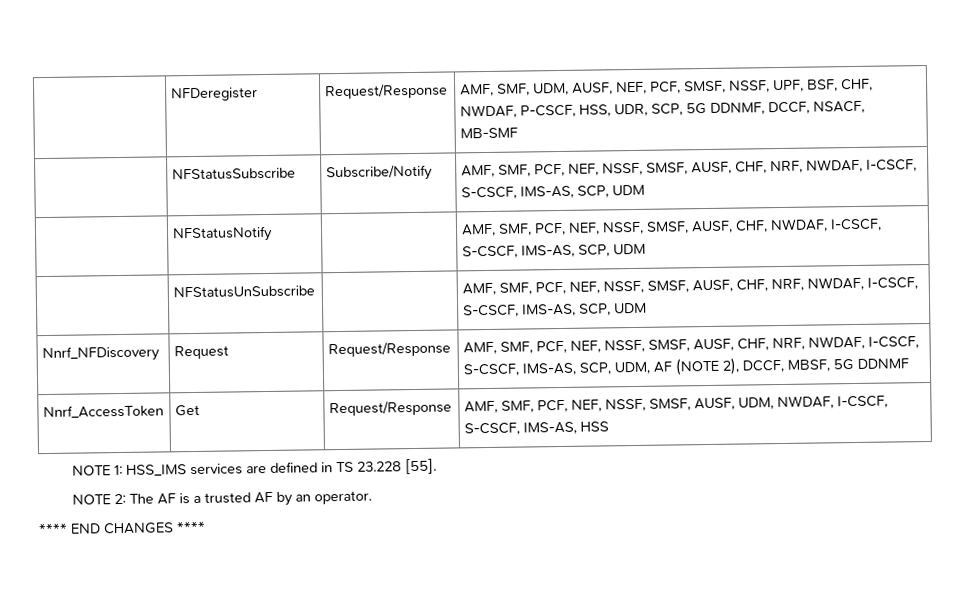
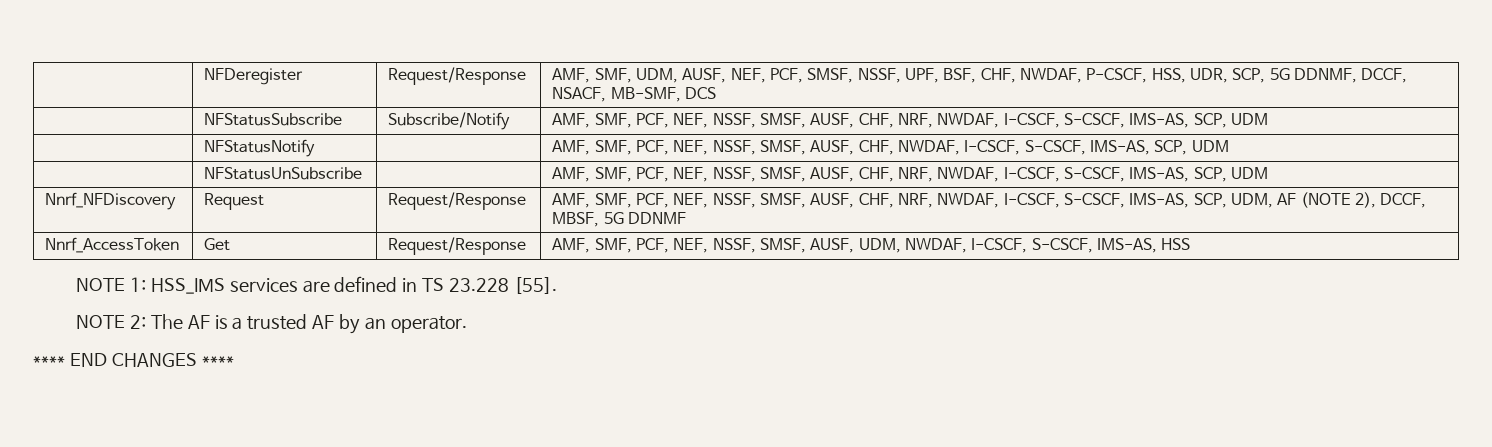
[459,127,518,139] MB-SMF -> [610,87,717,102] MB-SMF, DCS

